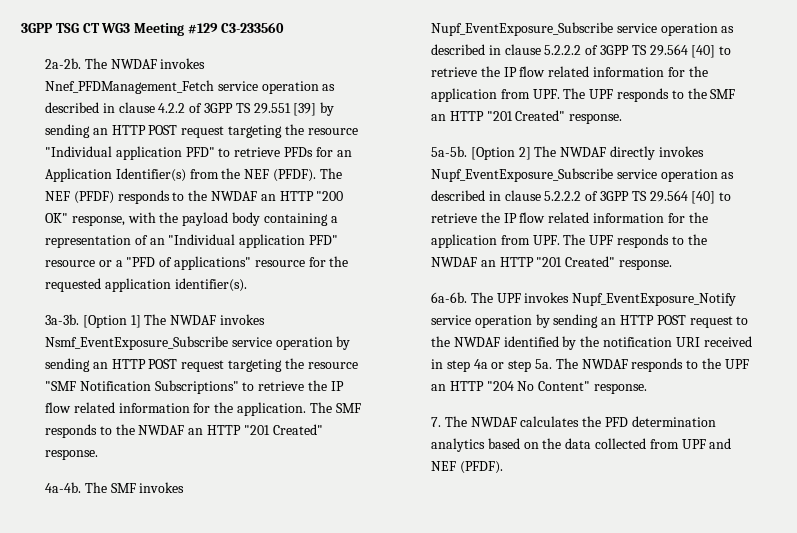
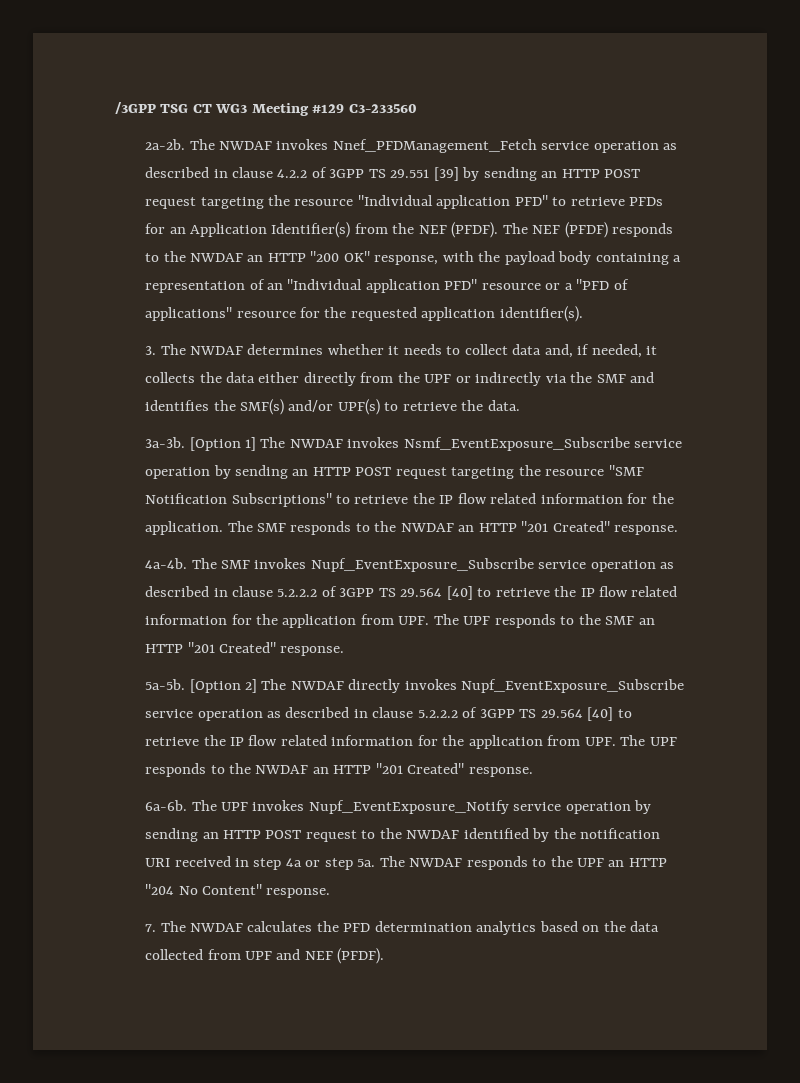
[21,23,53,33] 3GPP -> [115,102,156,114] /3GPP
(247, 285) none -> [145,344,657,358] [145,372,654,386] [145,399,520,415] // 3. The NWDAF determines whether it needs to collect data and, if needed, it collects the data either directly from the UPF or indirectly via the SMF and identifies the SMF(s) and/or UPF(s) to retrieve the data.

